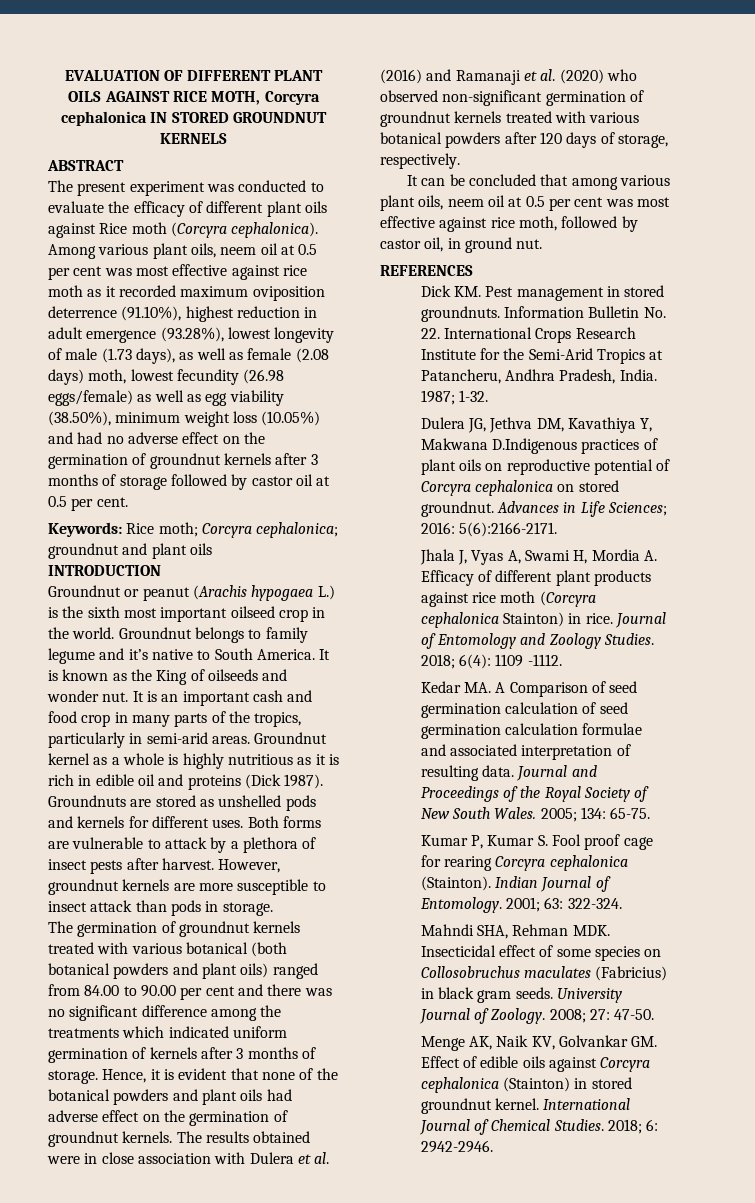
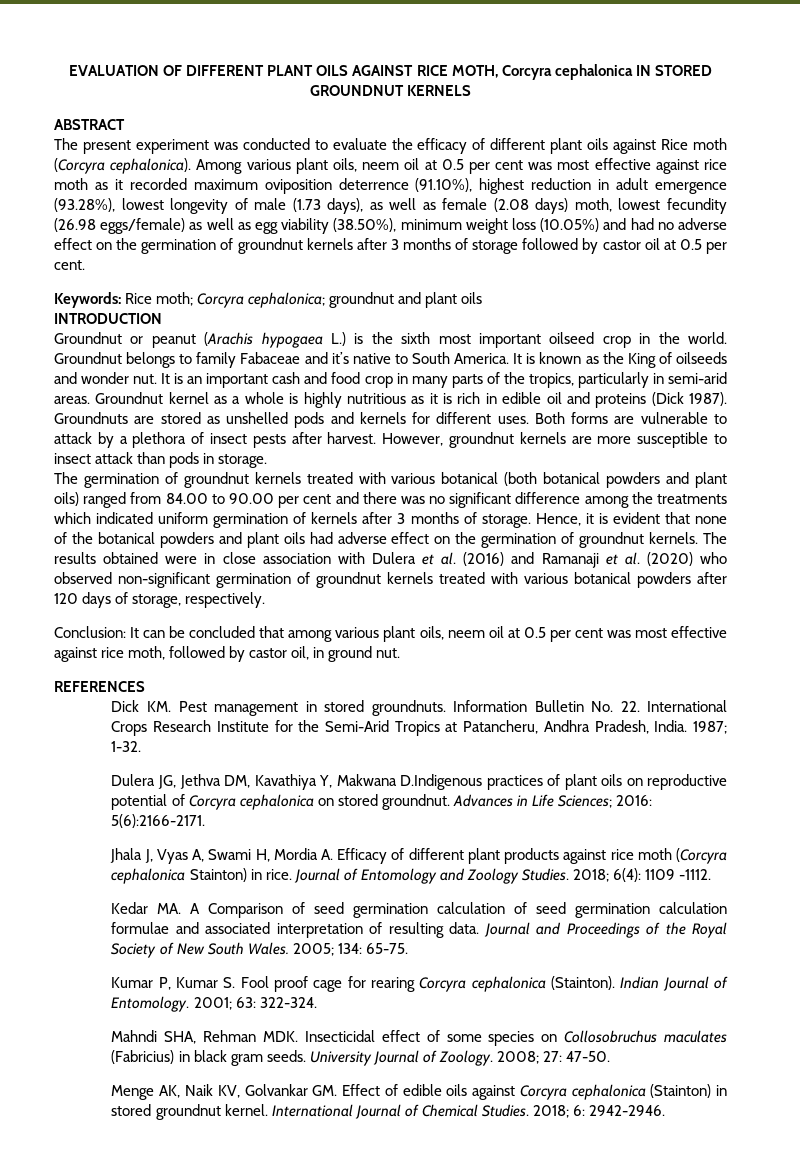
[48,648,95,664] legume -> [240,352,301,364] Fabaceae
(460, 161) none -> [54,626,126,638] Conclusion:

